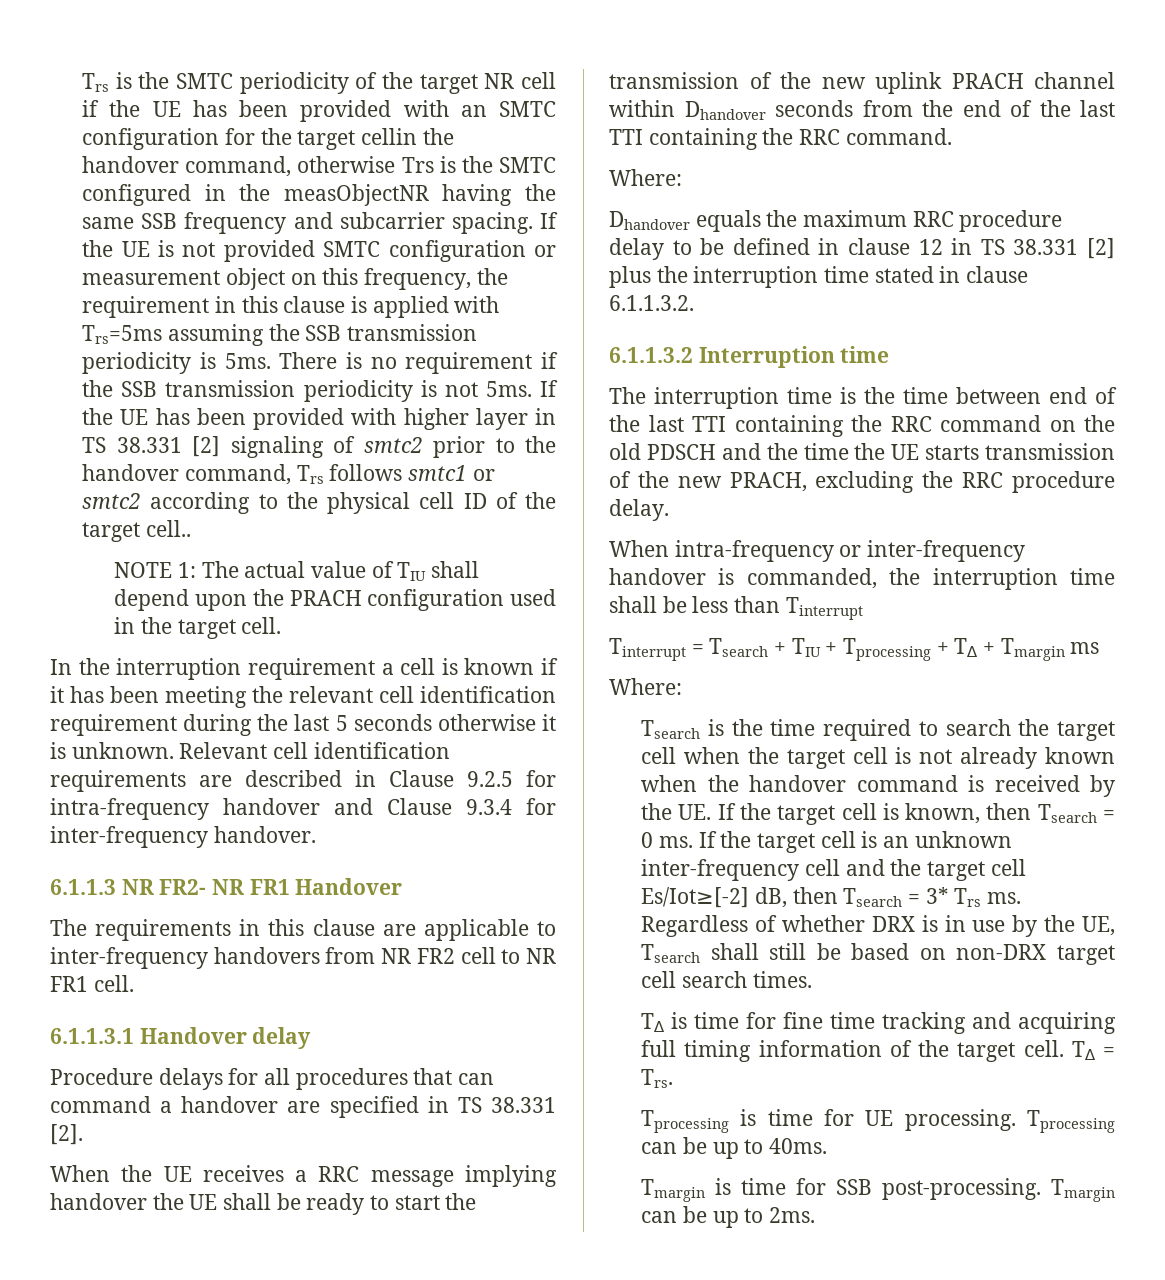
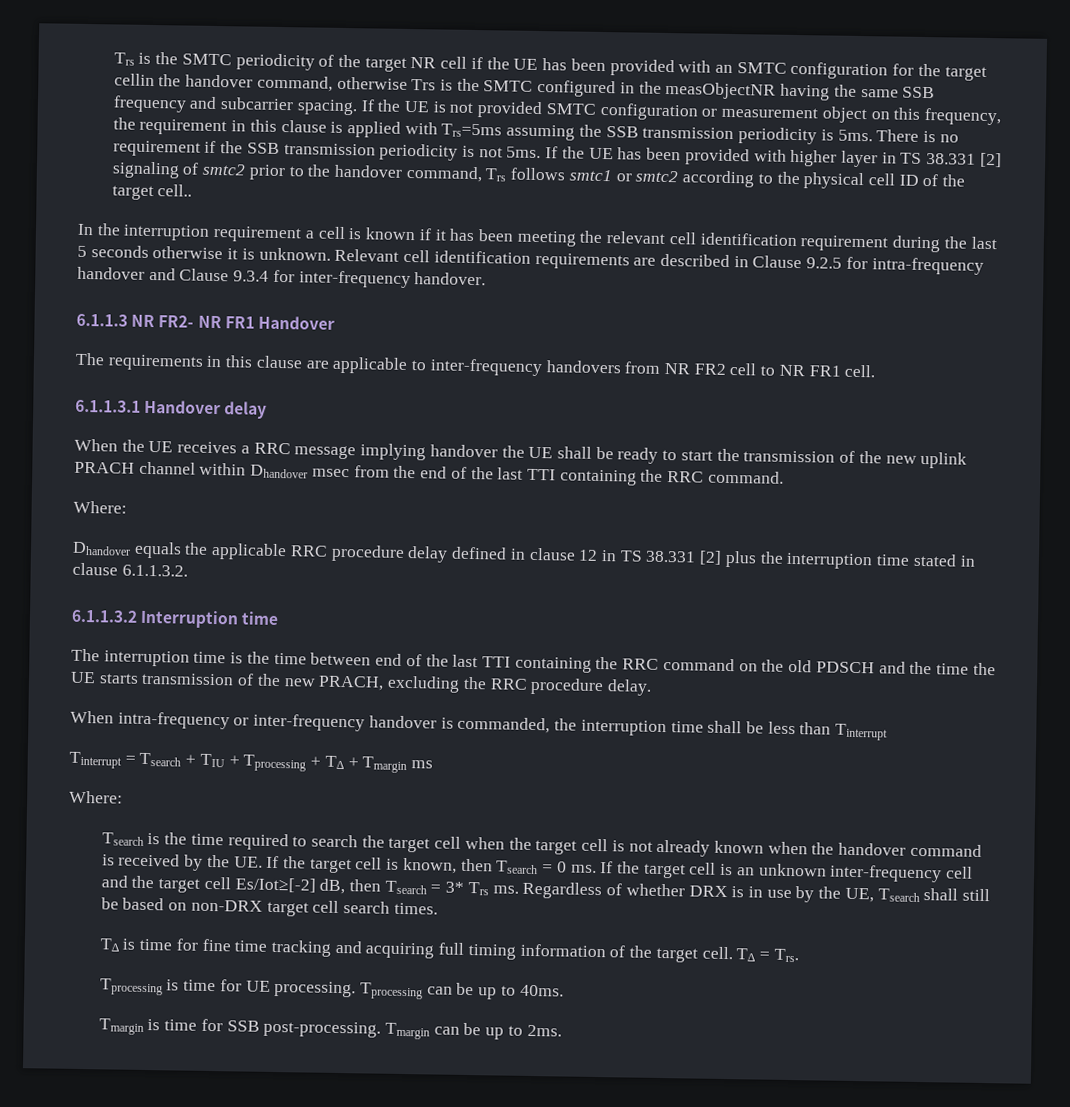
[114,561,480,581] [114,589,556,611] [114,617,282,639] // NOTE 1: The actual value of TIU shall depend upon the PRACH configuration used in the target cell. -> (193, 190) none
[50,1068,495,1090] [50,1096,557,1118] [50,1124,83,1145] // Procedure delays for all procedures that can command a handover are specified in TS 38.331 [2]. -> (268, 410) none
[775,100,853,117] seconds -> [311,468,350,478] msec
[803,210,908,227] maximum -> [211,542,288,561] applicable
[672,238,725,255] to be -> (449, 554) none

